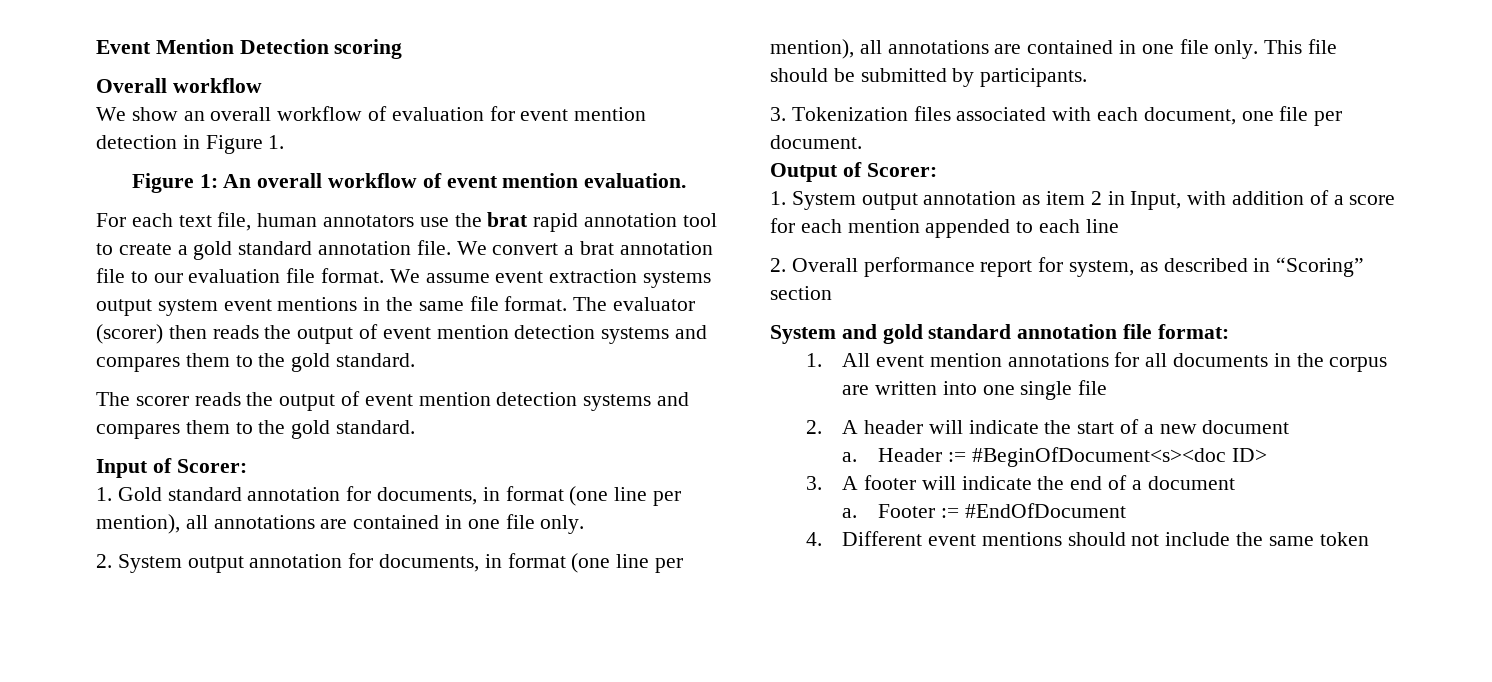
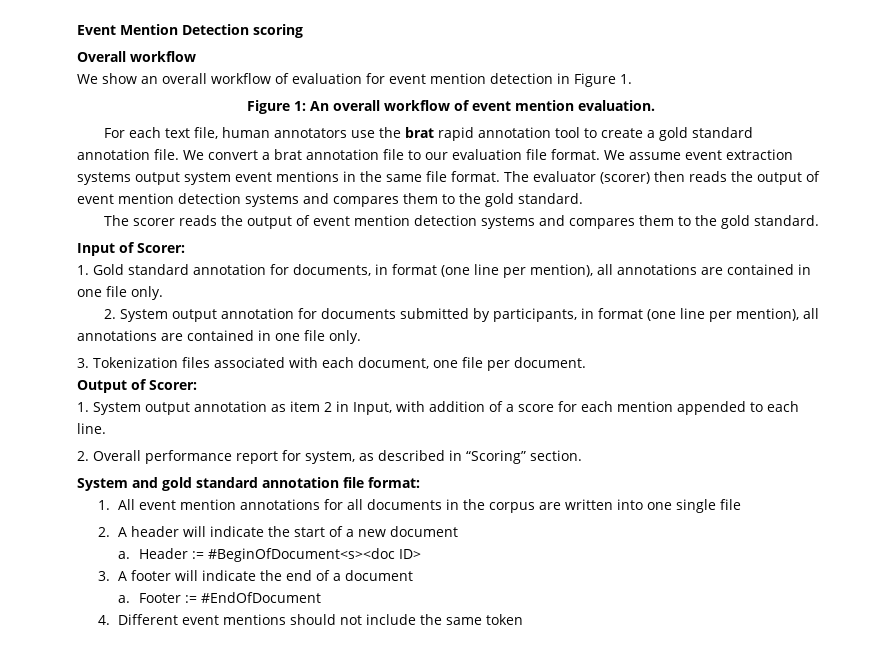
[379,554,480,572] documents, -> [321,308,578,322] documents submitted by participants,
[1264,39,1338,54] [770,68,1088,87] This file should be submitted by participants. -> (361, 337) none
[1085,219,1119,233] line -> [77,423,106,434] line.
[770,286,832,300] section -> [530,450,582,461] section.

